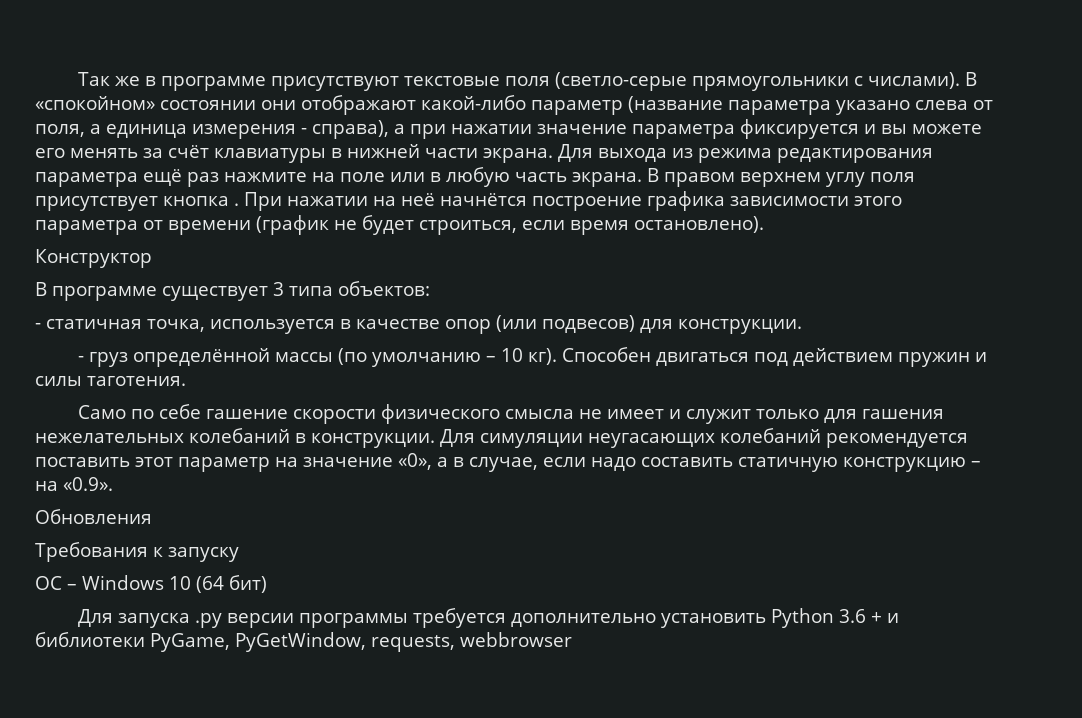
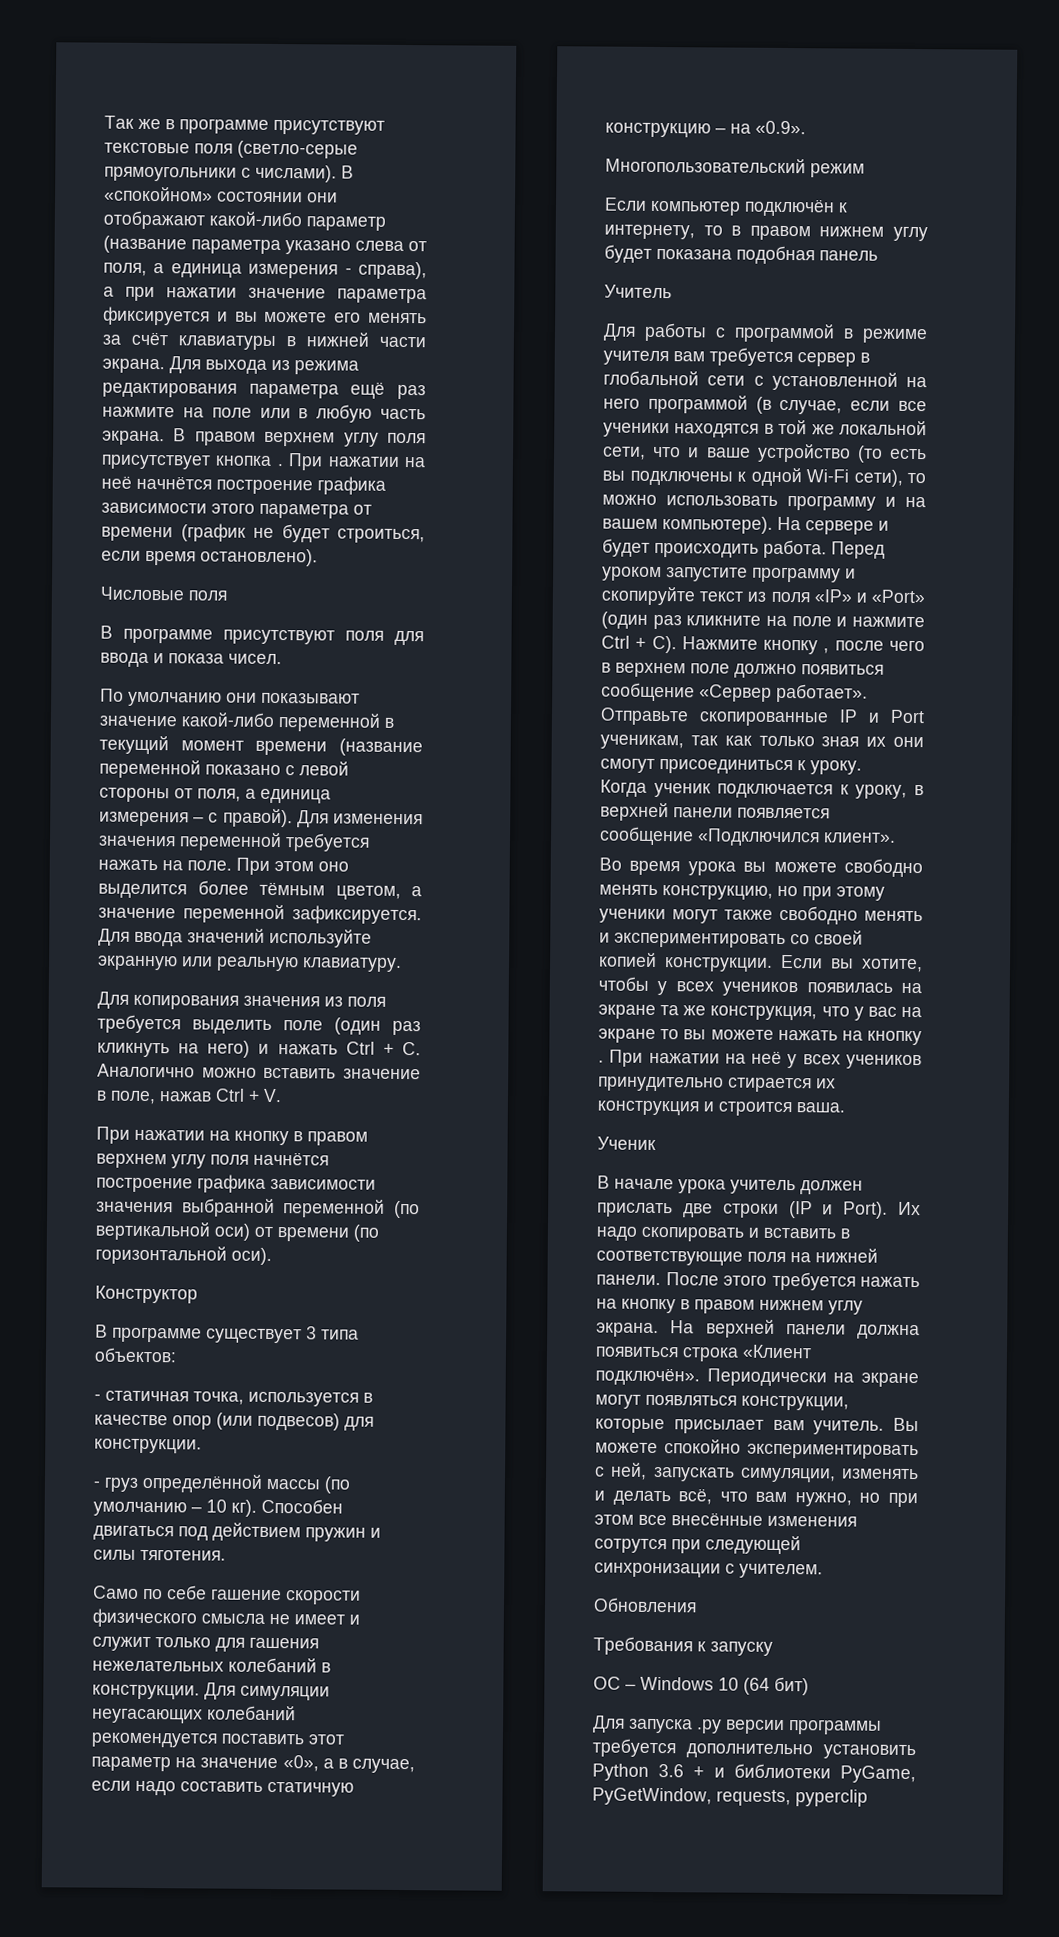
(764, 224) none -> [100,586,227,601] [100,625,424,646] [100,652,282,667] [100,688,360,707] [99,712,394,732] [99,735,423,757] [99,759,349,779] [99,787,331,804] [99,808,423,828] [98,832,370,852] [98,857,349,875] [98,880,422,900] [98,904,422,925] [98,928,372,948] [97,955,402,972] [97,991,386,1010] [97,1014,421,1036] [97,1040,421,1058] [97,1063,421,1080] [96,1088,282,1105] [96,1126,368,1146] [96,1151,329,1169] [96,1174,376,1193] [96,1198,421,1219] [95,1221,379,1242] [95,1245,272,1265] // Числовые поля // В программе присутствуют поля для ввода и показа чисел. // По умолчанию они показывают значение какой-либо переменной в текущий момент времени (название переменной показано с левой стороны от поля, а единица измерения – с правой). Для изменения значения переменной требуется нажать на поле. При этом оно выделится более тёмным цветом, а значение переменной зафиксируется. Для ввода значений используйте экранную или реальную клавиатуру. // Для копирования значения из поля требуется выделить поле (один раз кликнуть на него) и нажать Ctrl + C. Аналогично можно вставить значение в поле, нажав Ctrl + V. // При нажатии на кнопку в правом верхнем углу поля начнётся построение графика зависимости значения выбранной переменной (по вертикальной оси) от времени (по горизонтальной оси).
[87,376,186,386] таготения. -> [140,1549,226,1561] тяготения.
(113, 484) none -> [605,157,865,178] [604,197,848,217] [604,224,928,242] [604,244,878,265] [604,284,672,299] [603,322,928,344] [603,347,870,367] [603,370,927,391] [603,394,927,415] [603,419,927,438] [602,443,927,463] [602,467,926,487] [602,494,926,511] [602,516,889,535] [602,538,885,559] [602,566,856,583] [601,586,925,606] [601,611,925,630] [601,635,925,655] [601,662,884,679] [601,682,868,703] [600,707,925,727] [600,734,924,750] [600,758,862,775] [600,779,924,799] [600,802,830,822] [599,826,896,847] [599,857,923,878] [599,884,885,901] [599,905,923,925] [599,930,863,949] [599,952,923,973] [598,976,922,997] [598,1004,922,1021] [598,1028,922,1046] [598,1049,922,1070] [598,1076,836,1093] [597,1100,845,1117] [597,1136,656,1150] [597,1175,863,1195] [597,1201,921,1219] [596,1226,850,1242] [596,1248,878,1266] [596,1271,920,1291] [596,1298,863,1315] [596,1319,920,1340] [595,1344,812,1362] [595,1367,919,1388] [595,1394,849,1411] [595,1417,919,1435] [595,1439,919,1460] [595,1462,919,1483] [594,1488,918,1508] [594,1512,857,1527] [594,1535,801,1555] [594,1562,823,1579] // Многопользовательский режим // Если компьютер подключён к интернету, то в правом нижнем углу будет показана подобная панель // Учитель // Для работы с программой в режиме учителя вам требуется сервер в глобальной сети с установленной на него программой (в случае, если все ученики находятся в той же локальной сети, что и ваше устройство (то есть вы подключены к одной Wi-Fi сети), то можно использовать программу и на вашем компьютере). На сервере и будет происходить работа. Перед уроком запустите программу и скопируйте текст из поля «IP» и «Port» (один раз кликните на поле и нажмите Ctrl + C). Нажмите кнопку , после чего в верхнем поле должно появиться сообщение «Сервер работает». Отправьте скопированные IP и Port ученикам, так как только зная их они смогут присоединиться к уроку. // Когда ученик подключается к уроку, в верхней панели появляется сообщение «Подключился клиент». // Во время урока вы можете свободно менять конструкцию, но при этому ученики могут также свободно менять и экспериментировать со своей копией конструкции. Если вы хотите, чтобы у всех учеников появилась на экране та же конструкция, что у вас на экране то вы можете нажать на кнопку . При нажатии на неё у всех учеников принудительно стирается их конструкция и строится ваша. // Ученик // В начале урока учитель должен прислать две строки (IP и Port). Их надо скопировать и вставить в соответствующие поля на нижней панели. После этого требуется нажать на кнопку в правом нижнем углу экрана. На верхней панели должна появиться строка «Клиент подключён». Периодически на экране могут появляться конструкции, которые присылает вам учитель. Вы можете спокойно экспериментировать с ней, запускать симуляции, изменять и делать всё, что вам нужно, но при этом все внесённые изменения сотрутся при следующей синхронизации с учителем.
[459,632,572,647] webbrowser -> [795,1789,868,1807] pyperclip

